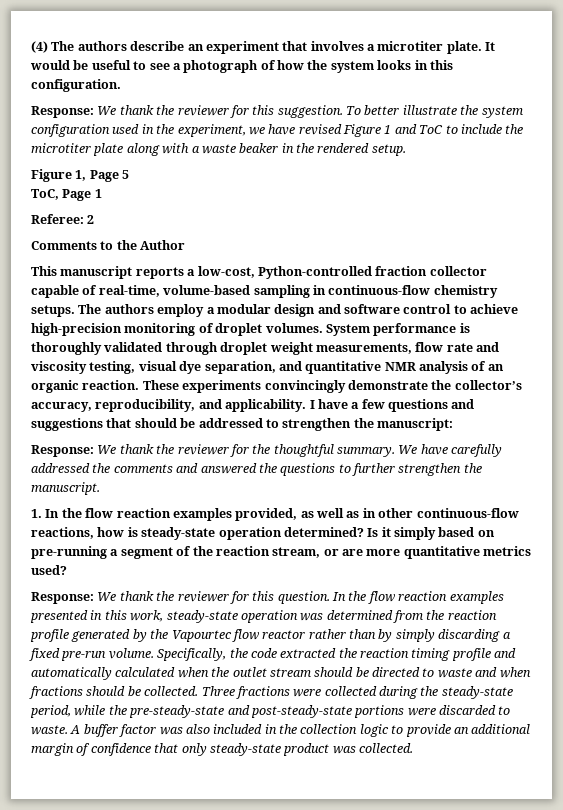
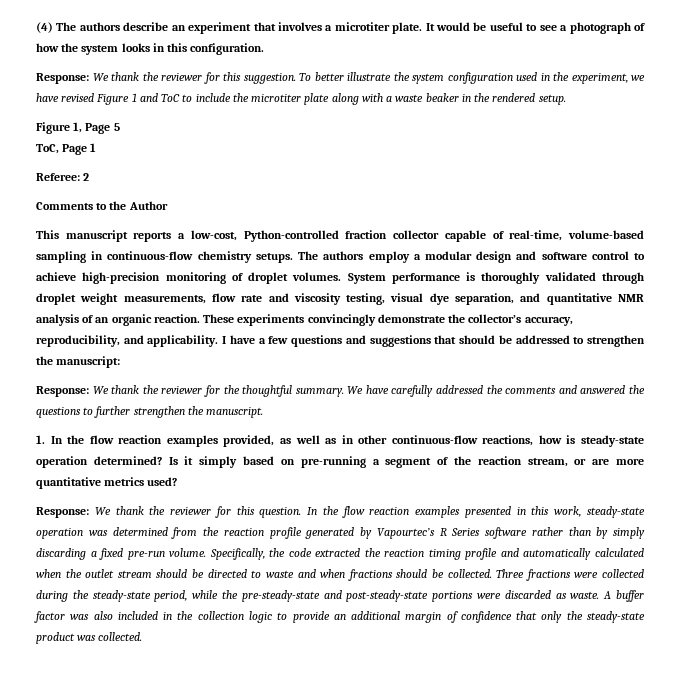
[150,629,306,642] the Vapourtec flow reactor -> [376,527,527,539] Vapourtec’s R Series software
[498,706,511,715] to -> [555,593,567,599] as
(207, 749) none -> [566,611,583,620] the

